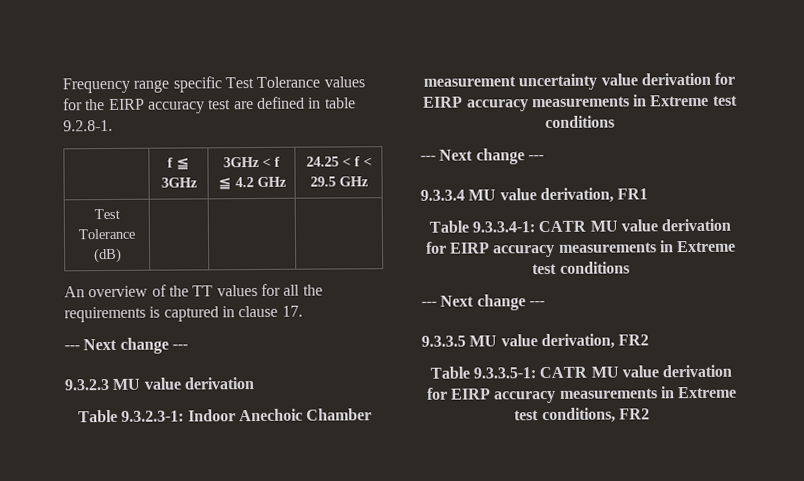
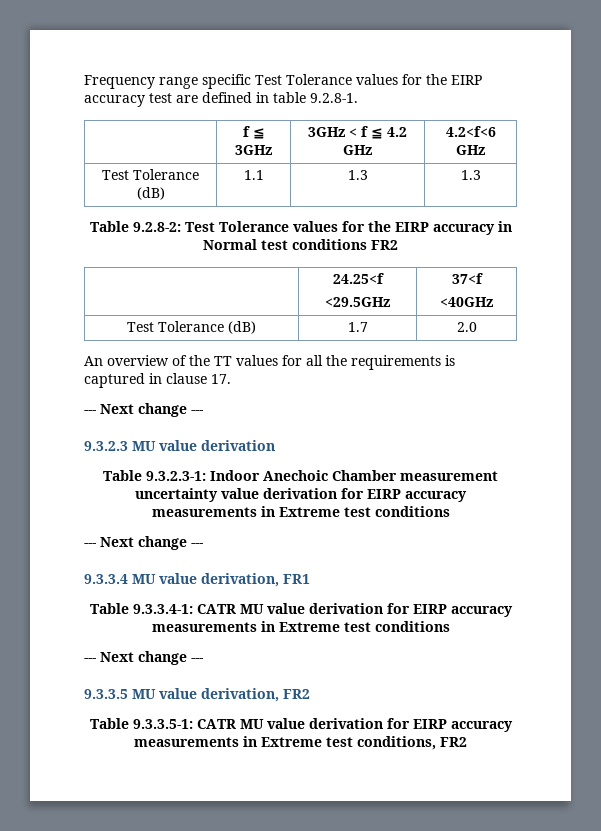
[305,156,372,167] [309,176,336,187] 24.25 < f < 29.5 -> [445,126,496,137] 4.2<f<6
(122, 255) | | -> [243,170,264,180] [347,170,368,180] [460,170,481,180] [89,221,512,235] [203,239,398,250] [332,273,384,284] [325,297,390,307] [451,273,483,284] [440,297,493,307] [127,321,256,334] [347,322,368,332] [456,322,477,332] 1.1 | 1.3 | 1.3 // Table 9.2.8-2: Test Tolerance values for the EIRP accuracy in Normal test conditions FR2 // | 24.25<f // <29.5GHz | 37<f // <40GHz // Test Tolerance (dB) | 1.7 | 2.0

